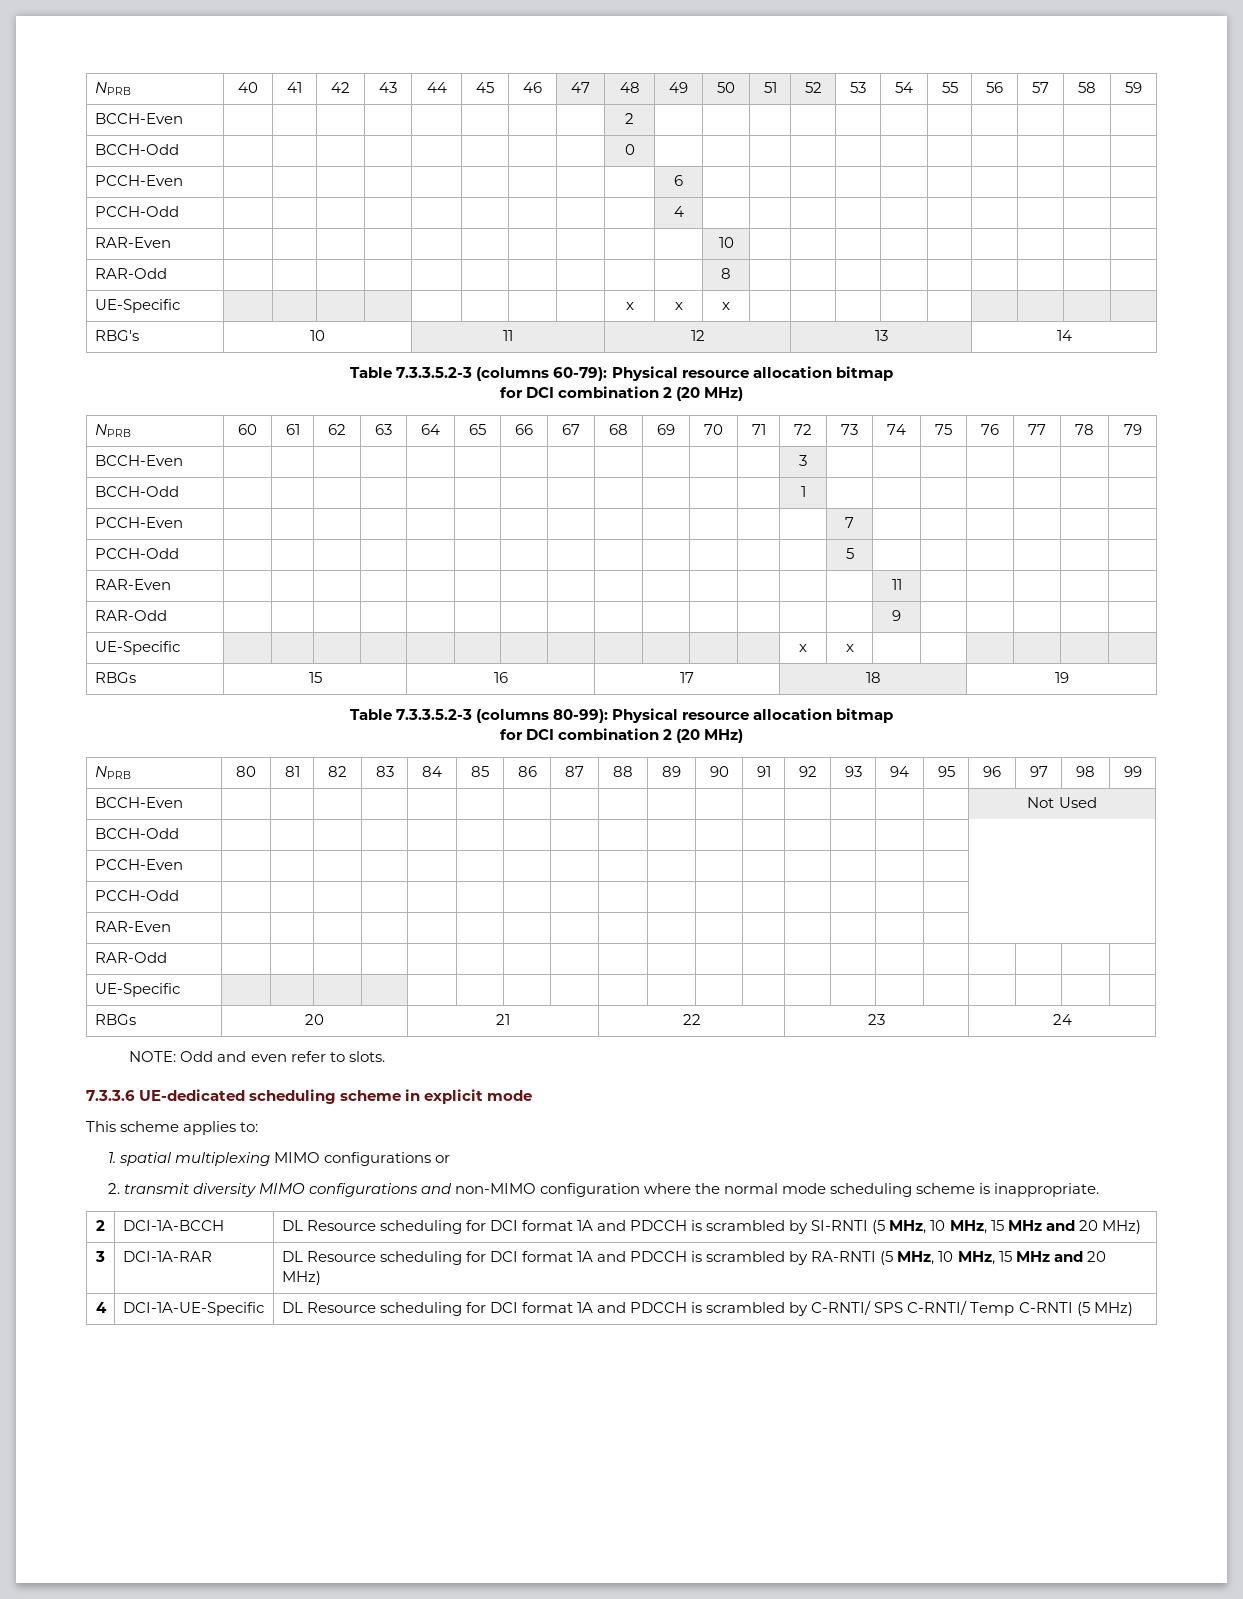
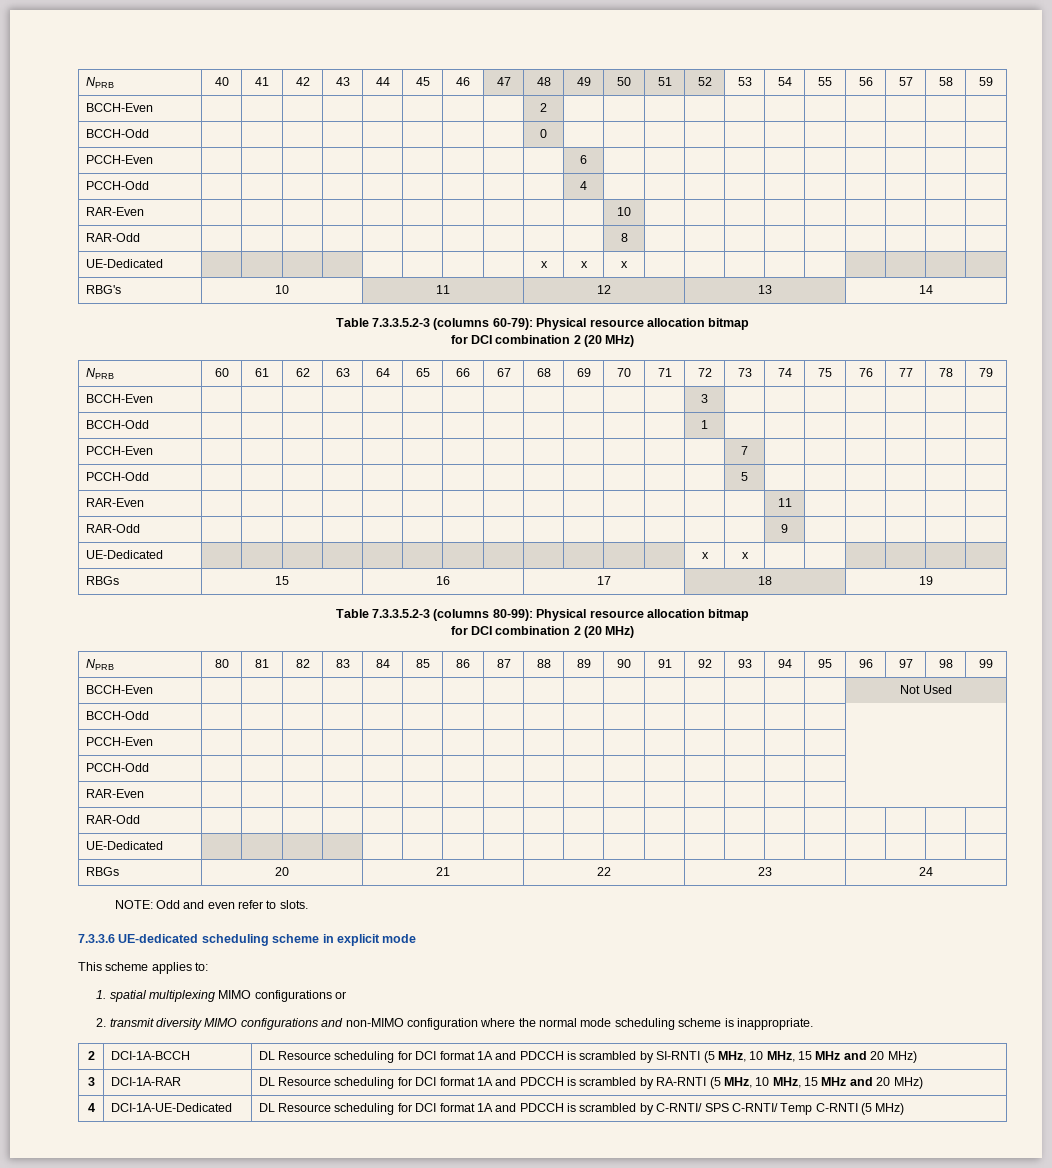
[94,299,180,313] UE-Specific -> [85,259,163,268] UE-Dedicated
[94,641,180,655] UE-Specific -> [85,550,163,559] UE-Dedicated
[94,983,180,997] UE-Specific -> [85,841,163,850] UE-Dedicated
[122,1302,264,1316] DCI-1A-UE-Specific -> [110,1103,232,1112] DCI-1A-UE-Dedicated

